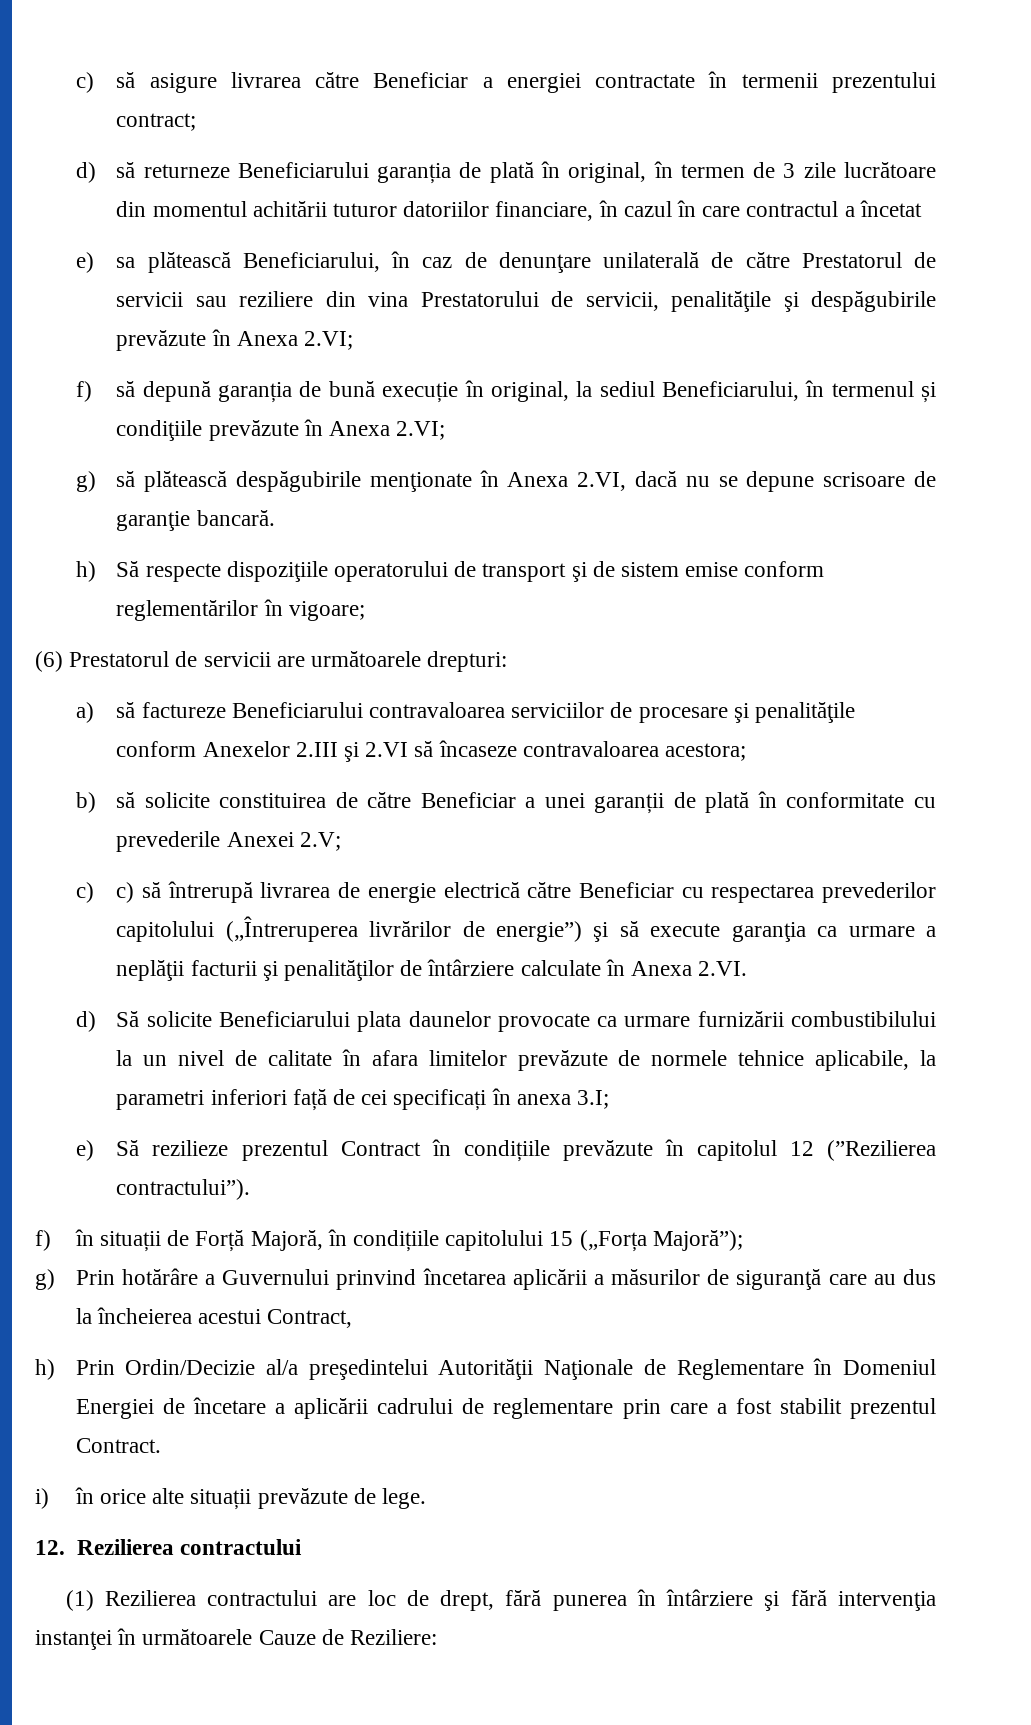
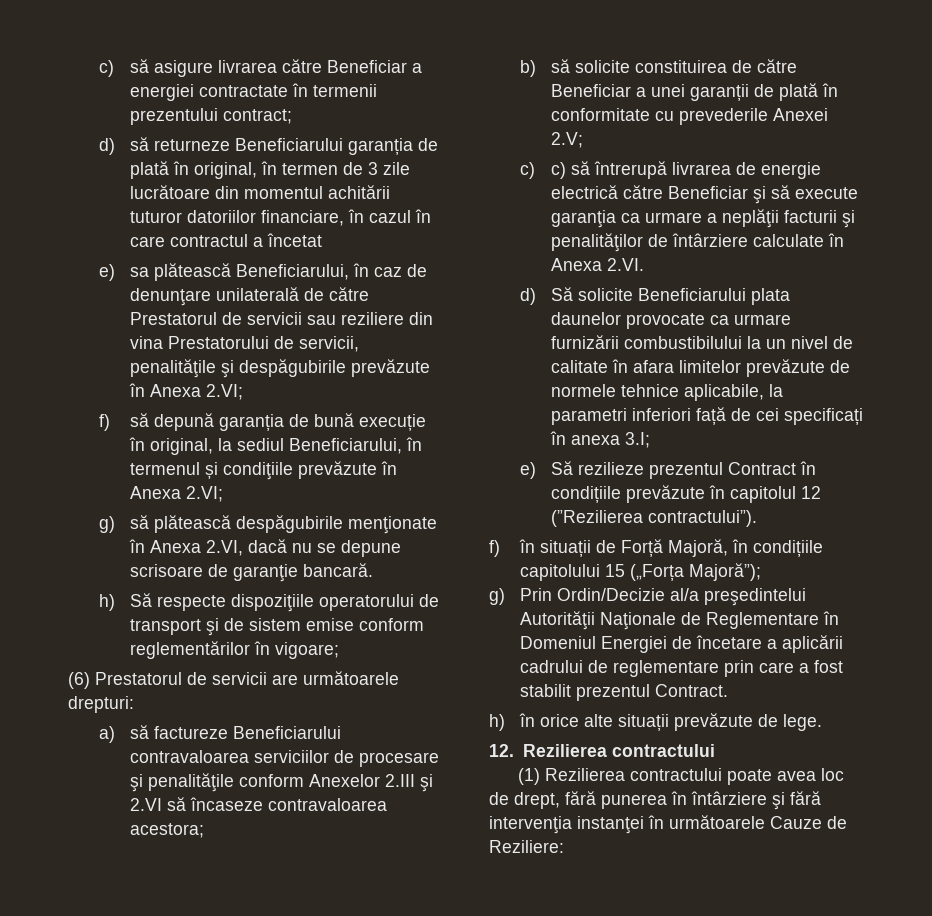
[681,882,936,903] [116,916,583,942] cu respectarea prevederilor capitolului („Întreruperea livrărilor de energie”) -> (749, 192) none
[121,1268,937,1290] [75,1307,353,1328] [35,1359,115,1380] hotărâre a Guvernului prinvind încetarea aplicării a măsurilor de siguranţă care au dus la încheierea acestui Contract, // h) Prin -> (553, 594) none
[35,1488,49,1509] i) -> [489,714,505,731] h)
[328,1595,357,1606] are -> [726,769,816,785] poate avea

